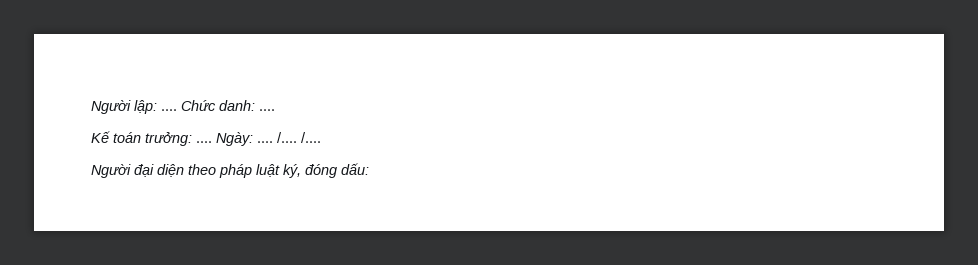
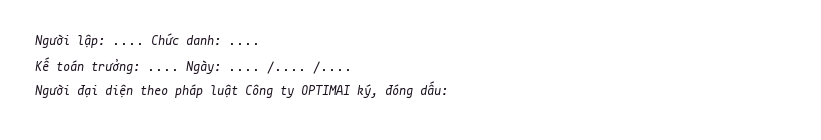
(280, 170) none -> [245,84,350,98] Công ty OPTIMAI

